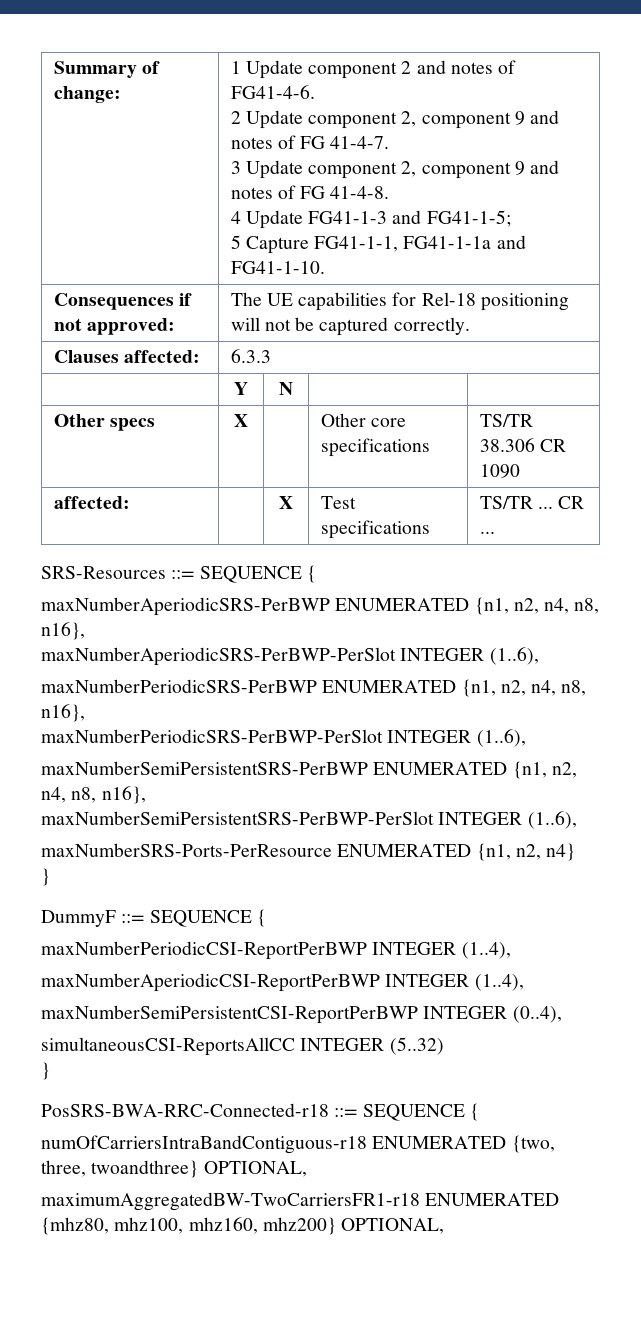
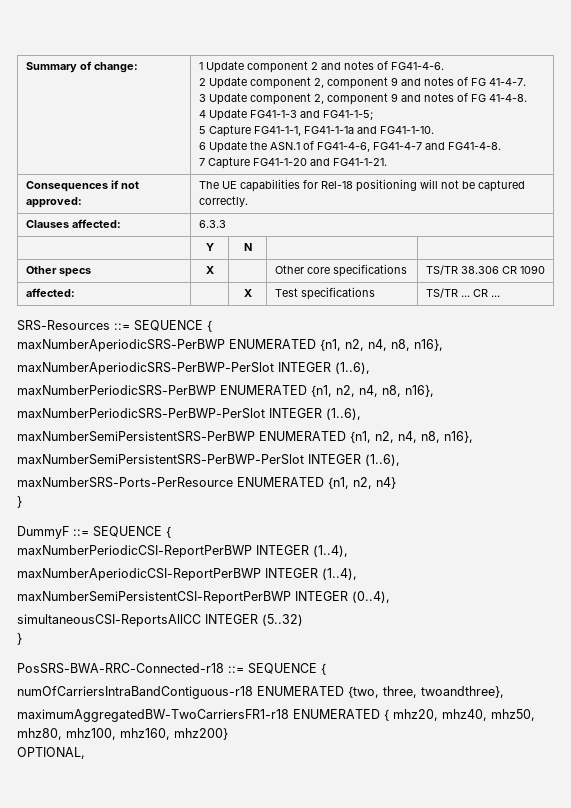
(325, 267) none -> [198,141,501,153] [198,157,387,169] // 6 Update the ASN.1 of FG41-4-6, FG41-4-7 and FG41-4-8. // 7 Capture FG41-1-20 and FG41-1-21.
[91,1160,307,1178] twoandthree} OPTIONAL, -> [421,686,504,698] twoandthree},
[41,1217,109,1235] {mhz80, -> [384,709,535,721] [17,728,62,740] { mhz20, mhz40, mhz50, mhz80,
(336, 1226) none -> (228, 734) //

